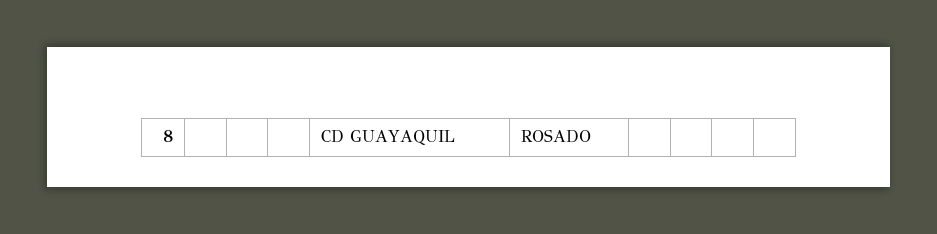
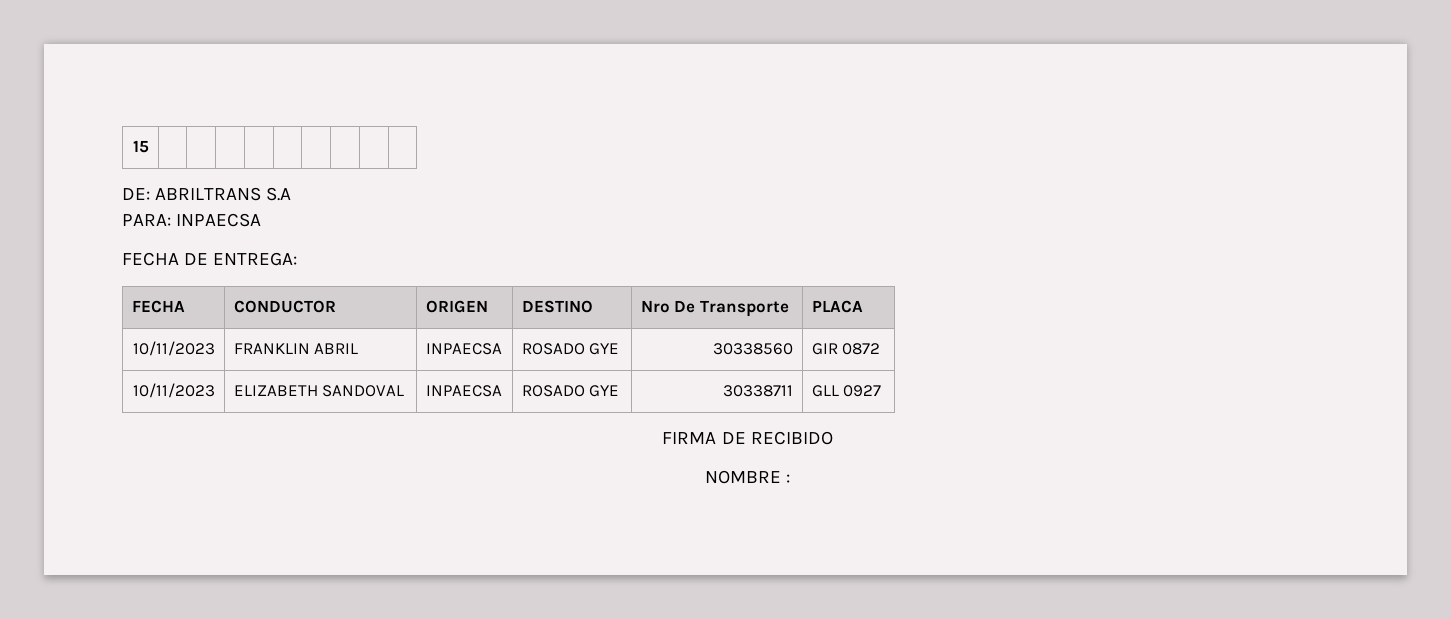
[163,130,174,142] [320,129,455,145] [520,129,591,143] 8 | | | | CD GUAYAQUIL | ROSADO | | | | -> [133,140,150,153] [122,187,292,201] [122,213,262,227] [122,252,298,266] [131,300,185,313] [233,300,336,313] [425,300,488,313] [521,300,593,313] [640,300,789,317] [811,300,863,313] [133,341,216,356] [233,343,359,354] [425,343,502,355] [521,343,620,355] [713,343,794,355] [811,343,881,355] [133,383,216,398] [233,385,405,397] [425,385,502,397] [521,385,620,397] [723,385,794,397] [811,385,882,397] [662,431,833,445] [704,470,791,484] 15 | | | | | | | | | // DE: ABRILTRANS S.A // PARA: INPAECSA // FECHA DE ENTREGA: // FECHA | CONDUCTOR | ORIGEN | DESTINO | Nro De Transporte | PLACA // 10/11/2023 | FRANKLIN ABRIL | INPAECSA | ROSADO GYE | 30338560 | GIR 0872 // 10/11/2023 | ELIZABETH SANDOVAL | INPAECSA | ROSADO GYE | 30338711 | GLL 0927 // FIRMA DE RECIBIDO // NOMBRE :

